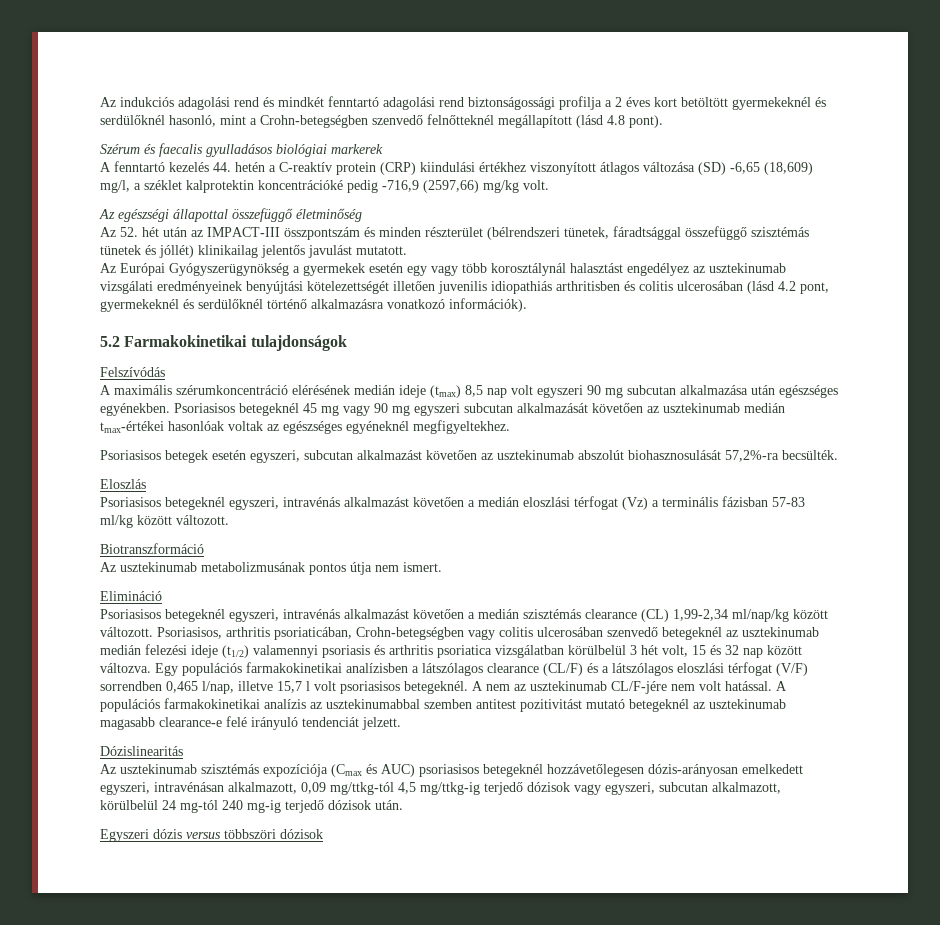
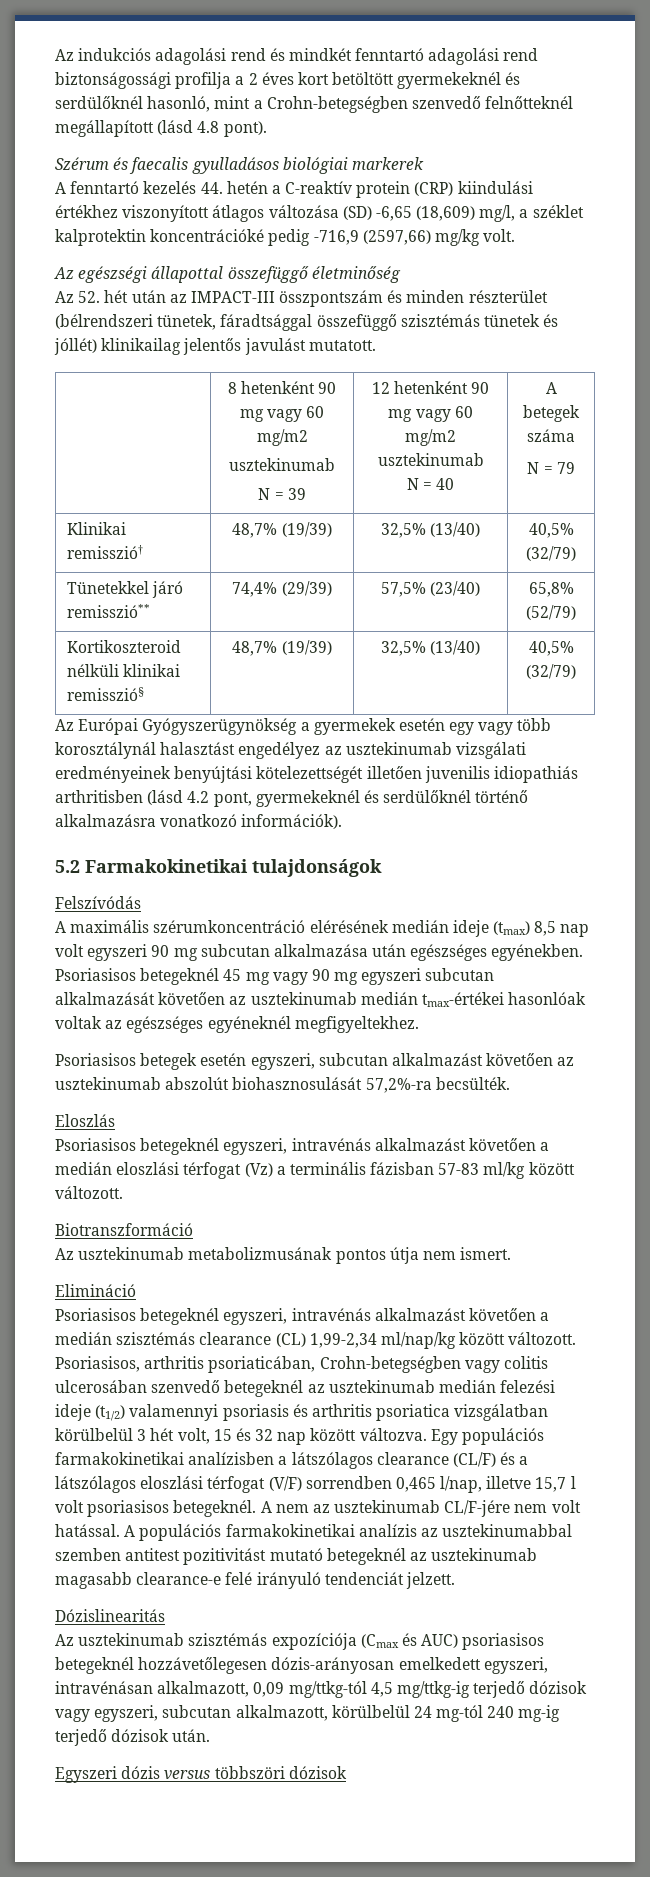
(407, 250) none -> [227,381,337,394] [239,406,325,422] [256,429,308,446] [229,458,335,471] [258,488,306,500] [371,381,490,394] [388,406,473,422] [405,429,456,446] [377,453,484,466] [406,478,455,490] [545,382,557,394] [523,405,580,422] [527,429,575,442] [527,462,575,474] [67,522,127,535] [67,545,144,559] [232,522,332,538] [380,522,481,538] [528,523,574,538] [526,546,576,561] [67,581,184,598] [67,604,151,618] [232,581,332,597] [380,581,481,597] [528,582,574,597] [526,605,576,620] [67,640,182,653] [67,664,181,677] [67,687,145,701] [232,640,332,656] [380,640,481,656] [528,641,574,656] [526,664,576,679] // | 8 hetenként 90 mg vagy 60 mg/m2 // usztekinumab // N = 39 | 12 hetenként 90 mg vagy 60 mg/m2 usztekinumab // N = 40 | A betegek száma // N = 79 // Klinikai remisszió† | 48,7% (19/39) | 32,5% (13/40) | 40,5% (32/79) // Tünetekkel járó remisszió** | 74,4% (29/39) | 57,5% (23/40) | 65,8% (52/79) // Kortikoszteroid nélküli klinikai remisszió§ | 48,7% (19/39) | 32,5% (13/40) | 40,5% (32/79)
[624,281,743,291] és colitis ulcerosában -> (143, 796) none

